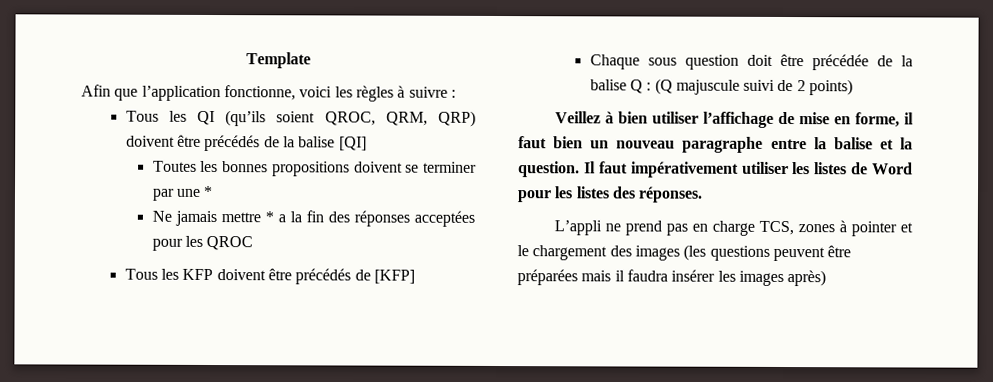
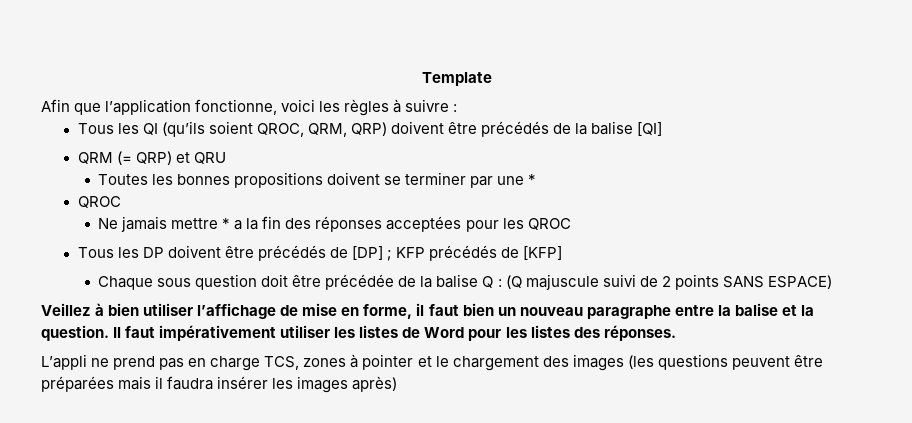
(367, 143) none -> [77,151,226,165] // QRM (= QRP) et QRU
(214, 191) none -> [77,196,121,208] // QROC
[182,268,371,285] KFP doivent être précédés de -> [142,245,520,261] DP doivent être précédés de [DP] ; KFP précédés de
[809,79,854,96] points) -> [674,274,832,290] points SANS ESPACE)

